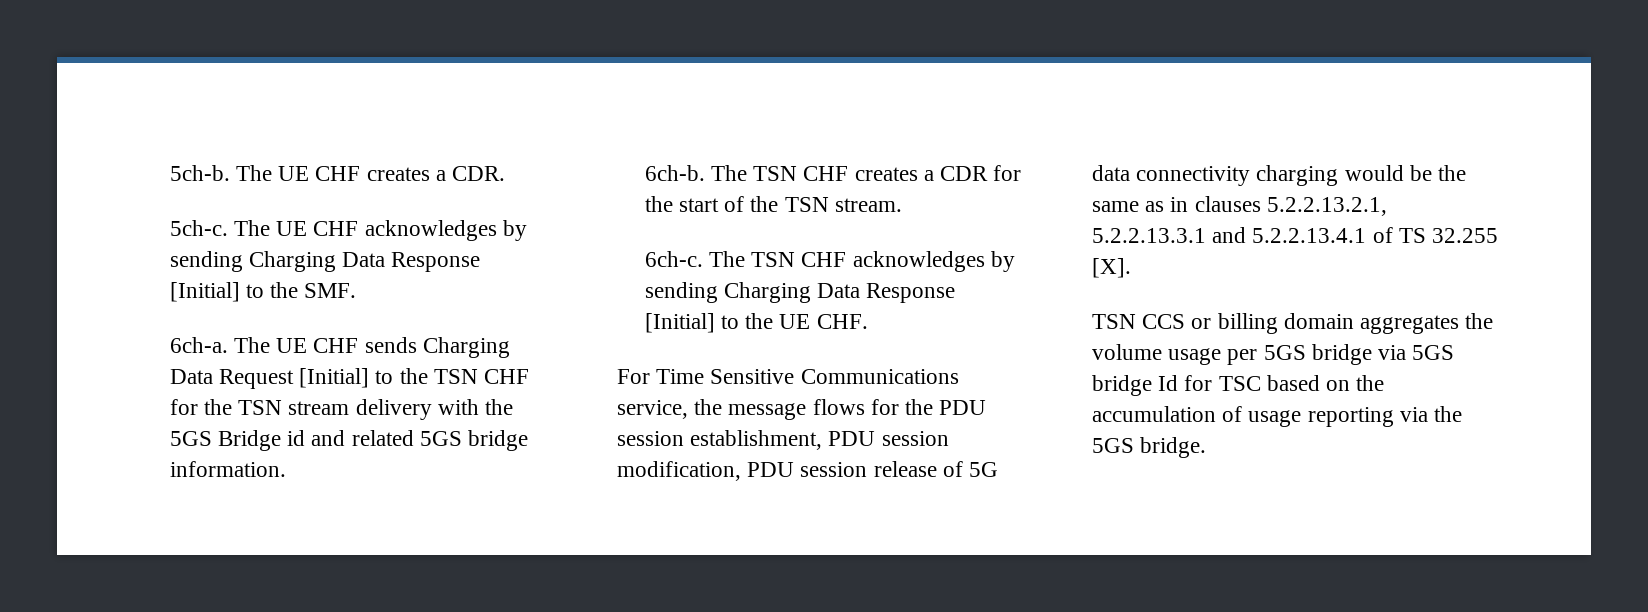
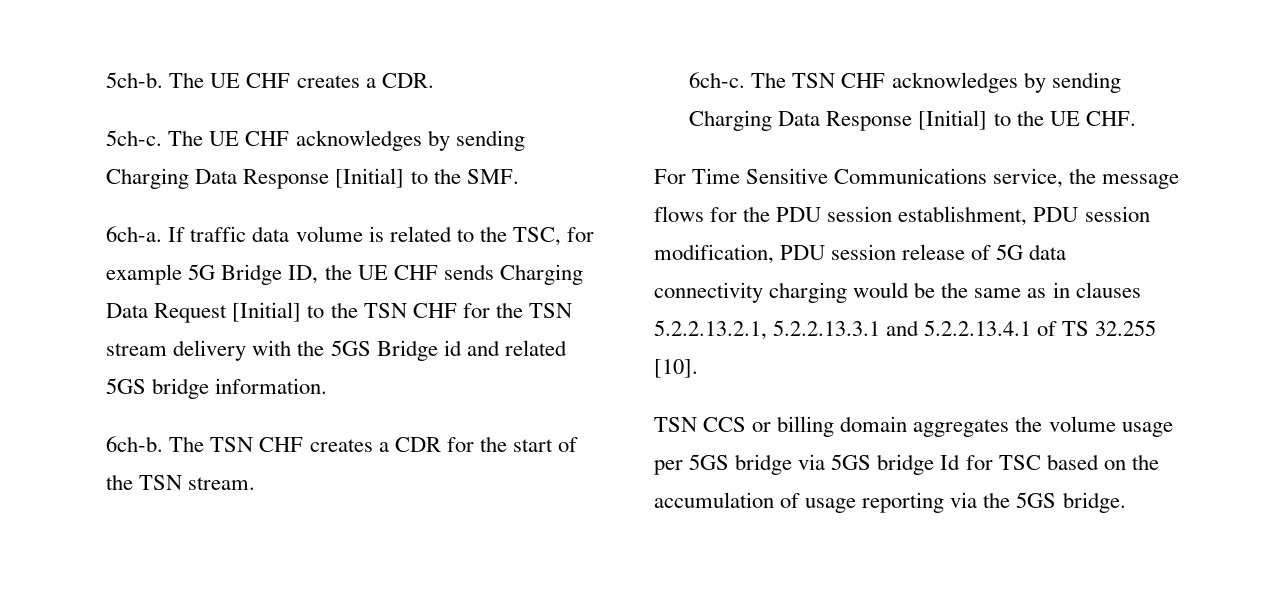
[233,337,270,353] The -> [168,226,594,246] [106,264,352,285] If traffic data volume is related to the TSC, for example 5G Bridge ID, the
[1092,258,1131,278] [X]. -> [654,359,698,378] [10].

